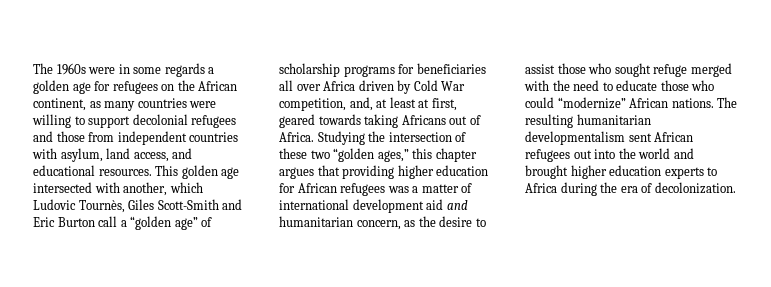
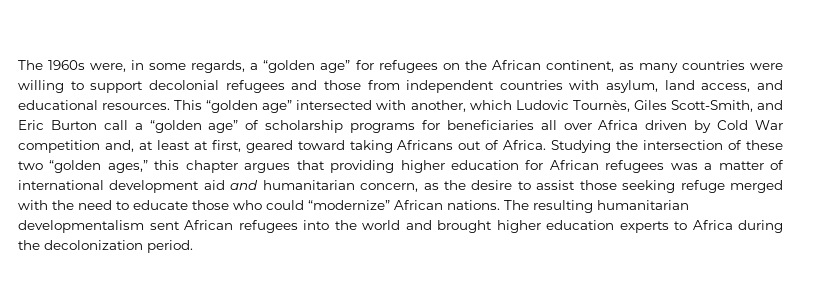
[88,67,116,74] were -> [90,63,127,72] were,
[164,63,215,77] [33,80,91,94] regards a golden age -> [191,60,351,73] regards, a “golden age”
[181,165,240,179] golden age -> [206,100,293,113] “golden age”
[157,199,219,210] Scott-Smith -> [670,100,753,112] Scott-Smith,
[279,98,346,111] competition, -> [18,140,100,153] competition
[318,114,361,125] towards -> [297,140,345,150] toward
[588,63,651,77] who sought -> [622,180,676,193] seeking
[573,150,592,159] out -> (298, 226) none
[620,182,736,194] era of decolonization. -> [44,240,193,253] decolonization period.

